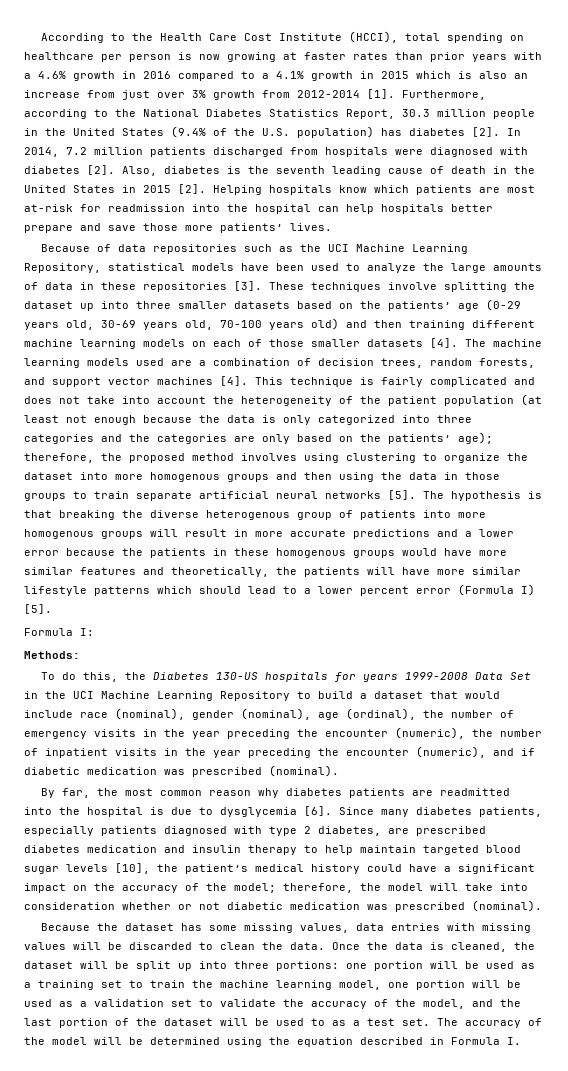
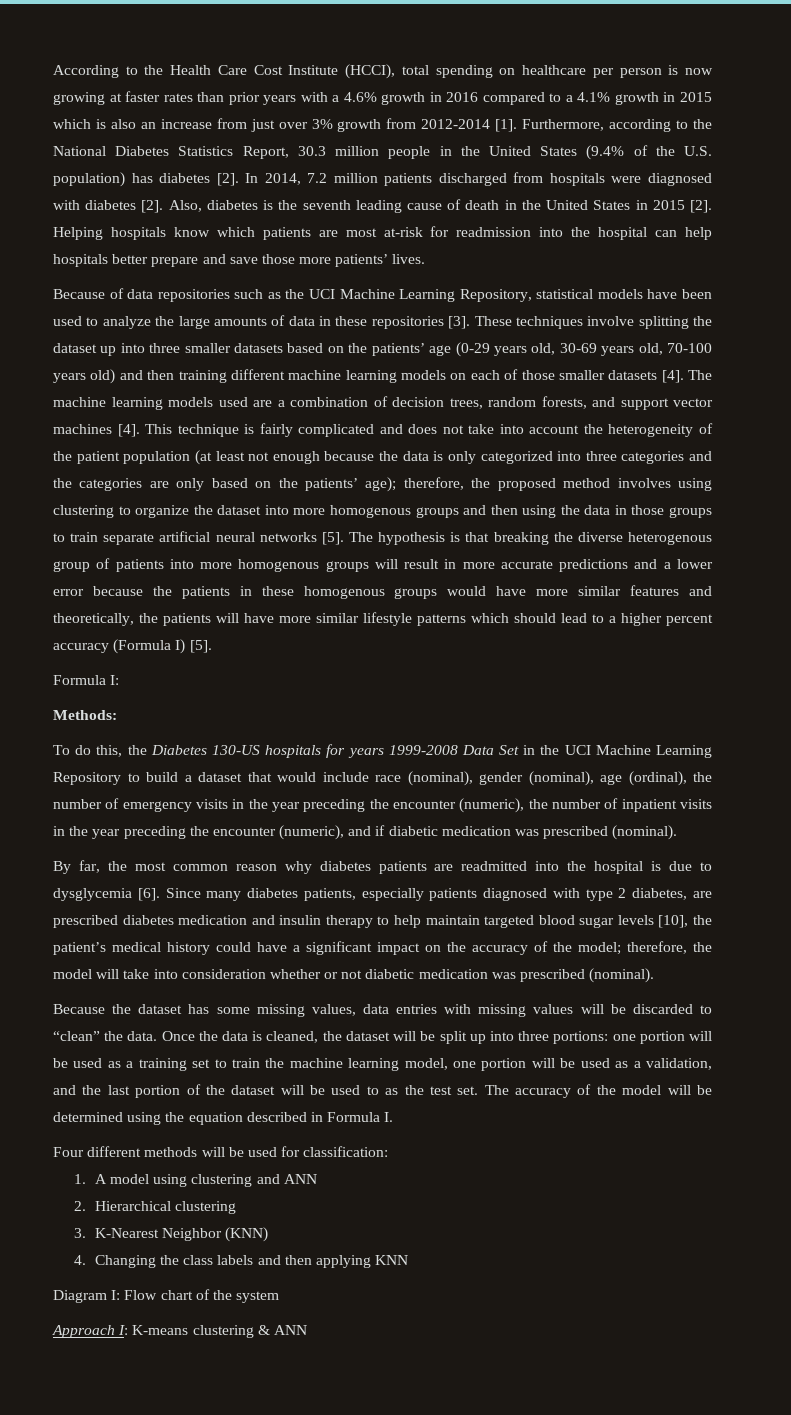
[318,586,451,596] lower percent error -> [621,613,713,626] [53,643,109,653] higher percent accuracy
[220,942,255,950] clean -> [53,1031,100,1041] “clean”
[94,999,465,1009] validation set to validate the accuracy of the model, -> [646,1058,713,1070] validation,
[353,1020,360,1026] a -> [404,1085,424,1095] the
(521, 1041) none -> [53,1146,389,1157] [73,1174,317,1187] [73,1201,236,1214] [73,1227,269,1242] [73,1255,409,1268] [53,1289,280,1303] [52,1325,307,1338] // Four different methods will be used for classification: // 1. A model using clustering and ANN // 2. Hierarchical clustering // 3. K-Nearest Neighbor (KNN) // 4. Changing the class labels and then applying KNN // Diagram I: Flow chart of the system // Approach I: K-means clustering & ANN

